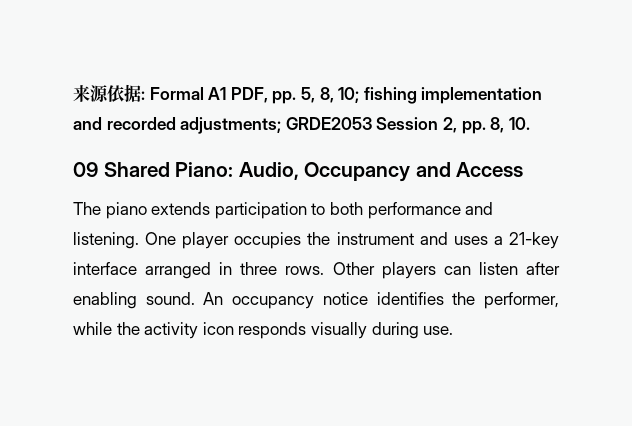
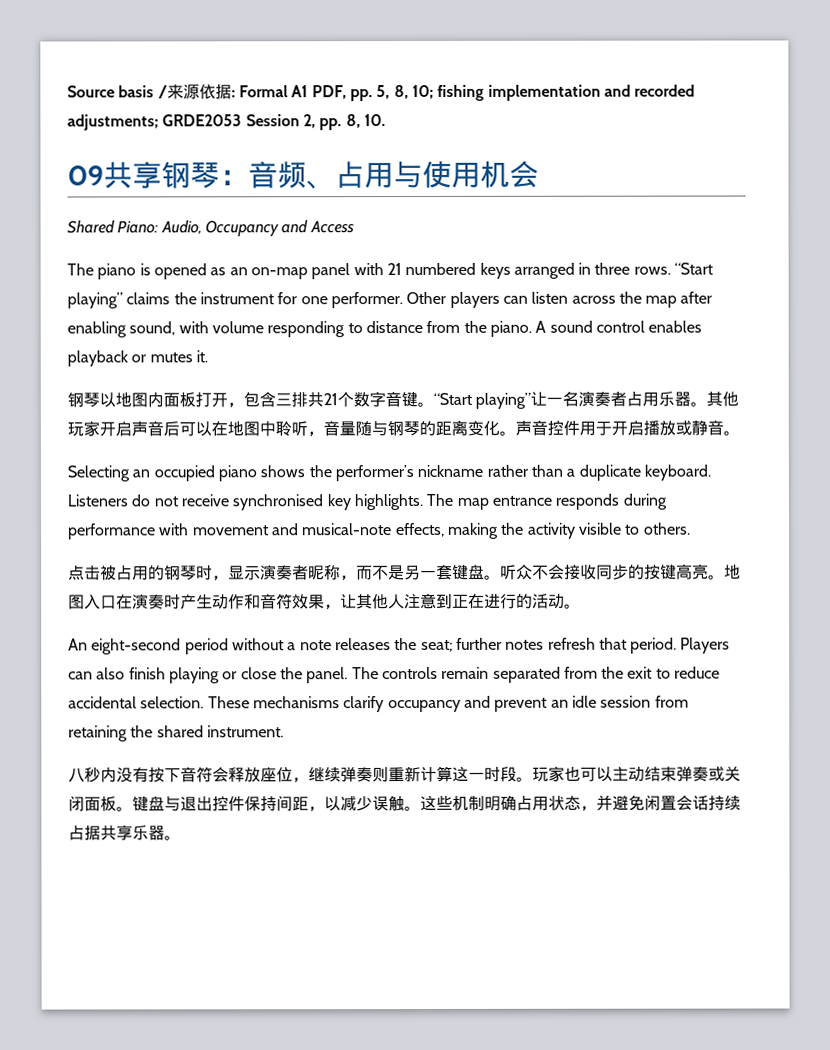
(73, 93) none -> [67,85,168,99] Source basis /
(98, 169) none -> [103,160,539,190] 共享钢琴：音频、占用与使用机会 //
[151,202,494,219] [73,232,559,249] [73,262,560,279] [73,292,559,309] [73,322,454,339] extends participation to both performance and listening. One player occupies the instrument and uses a 21-key interface arranged in three rows. Other players can listen after enabling sound. An occupancy notice identifies the performer, while the activity icon responds visually during use. -> [139,262,715,280] [67,291,714,309] [67,320,703,338] [67,350,208,367] [67,391,740,409] [67,419,740,437] [67,464,711,482] [67,493,667,511] [67,522,691,540] [68,563,741,581] [68,592,581,610] [68,637,731,655] [68,666,721,684] [68,695,689,713] [68,725,284,742] [68,765,741,783] [68,794,741,812] [68,825,181,841] is opened as an on-map panel with 21 numbered keys arranged in three rows. “Start playing” claims the instrument for one performer. Other players can listen across the map after enabling sound, with volume responding to distance from the piano. A sound control enables playback or mutes it. // 钢琴以地图内面板打开，包含三排共21个数字音键。“Start playing”让一名演奏者占用乐器。其他玩家开启声音后可以在地图中聆听，音量随与钢琴的距离变化。声音控件用于开启播放或静音。 // Selecting an occupied piano shows the performer’s nickname rather than a duplicate keyboard. Listeners do not receive synchronised key highlights. The map entrance responds during performance with movement and musical-note effects, making the activity visible to others. // 点击被占用的钢琴时，显示演奏者昵称，而不是另一套键盘。听众不会接收同步的按键高亮。地图入口在演奏时产生动作和音符效果，让其他人注意到正在进行的活动。 // An eight-second period without a note releases the seat; further notes refresh that period. Players can also finish playing or close the panel. The controls remain separated from the exit to reduce accidental selection. These mechanisms clarify occupancy and prevent an idle session from retaining the shared instrument. // 八秒内没有按下音符会释放座位，继续弹奏则重新计算这一时段。玩家也可以主动结束弹奏或关闭面板。键盘与退出控件保持间距，以减少误触。这些机制明确占用状态，并避免闲置会话持续占据共享乐器。

